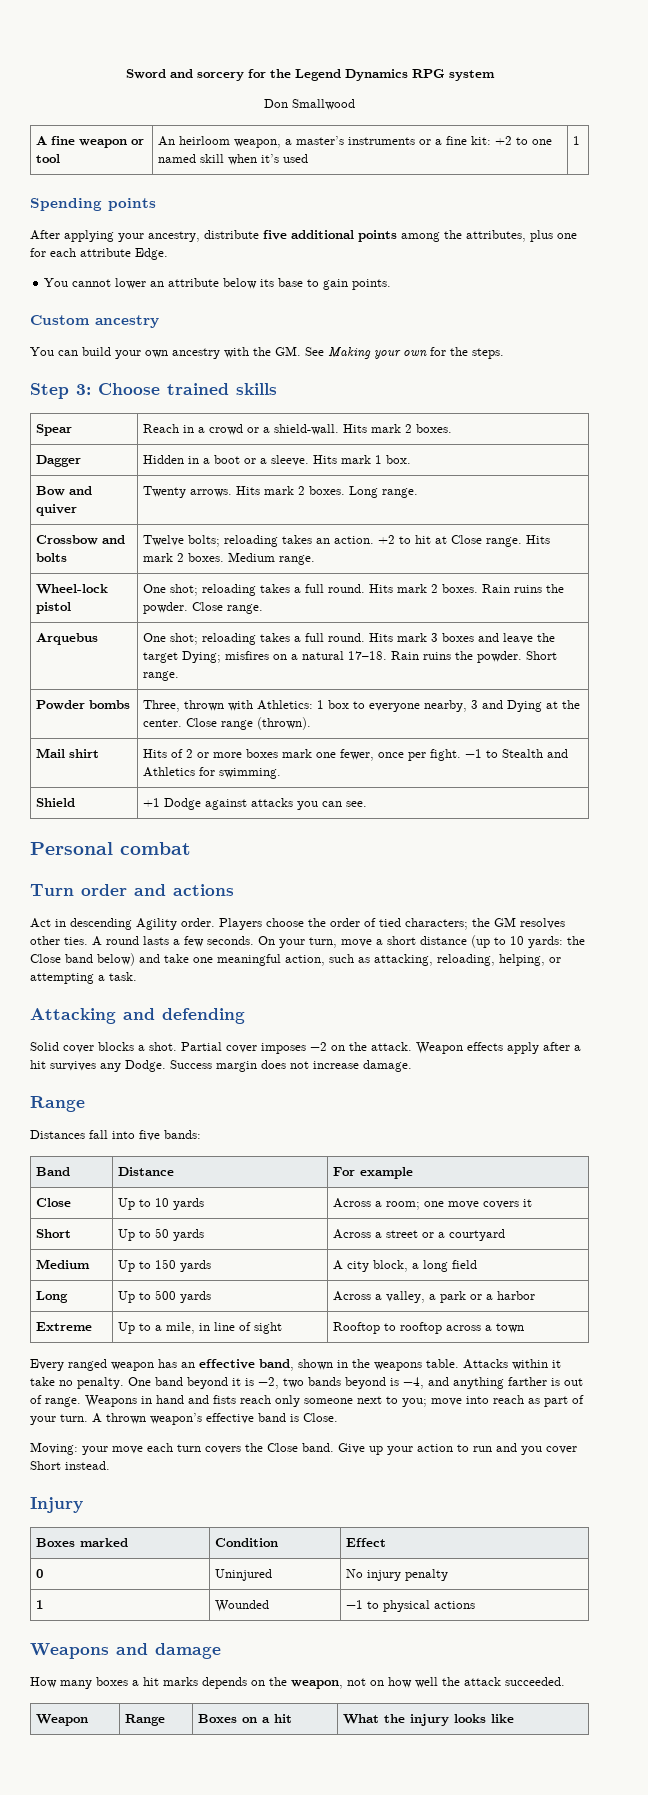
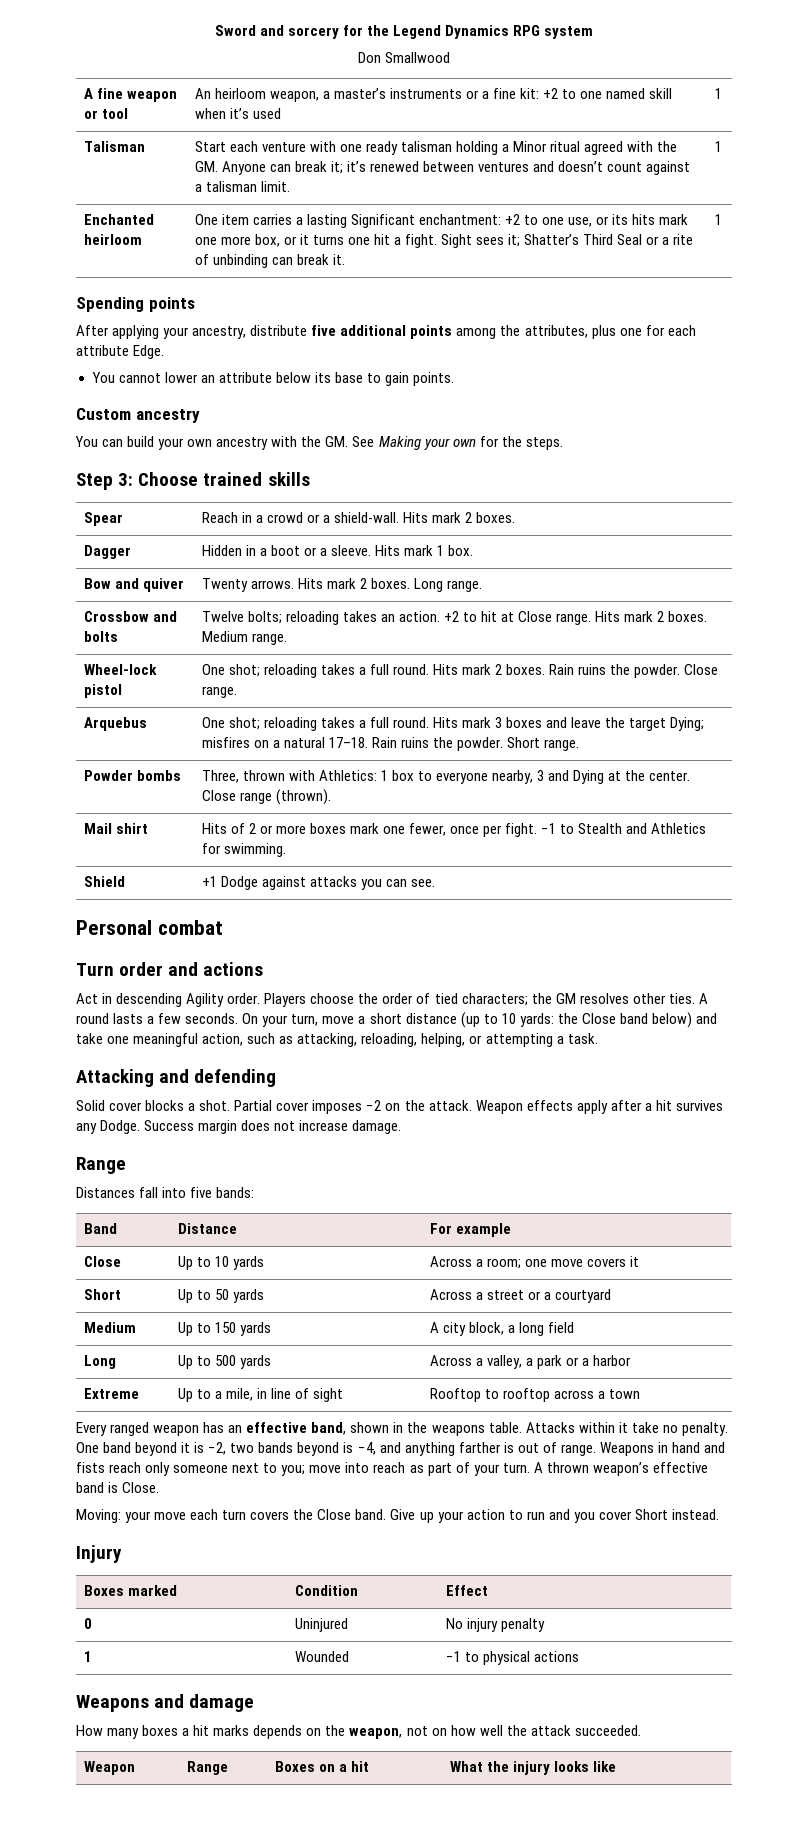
(581, 140) none -> [83,141,145,152] [194,141,678,155] [194,161,691,175] [194,181,290,192] [714,141,722,152] [83,214,154,225] [83,234,142,245] [194,214,689,228] [194,234,694,248] [194,254,345,268] [714,214,722,225] // Talisman | Start each venture with one ready talisman holding a Minor ritual agreed with the GM. Anyone can break it; it’s renewed between ventures and doesn’t count against a talisman limit. | 1 // Enchanted heirloom | One item carries a lasting Significant enchantment: +2 to one use, or its hits mark one more box, or it turns one hit a fight. Sight sees it; Shatter’s Third Seal or a rite of unbinding can break it. | 1

